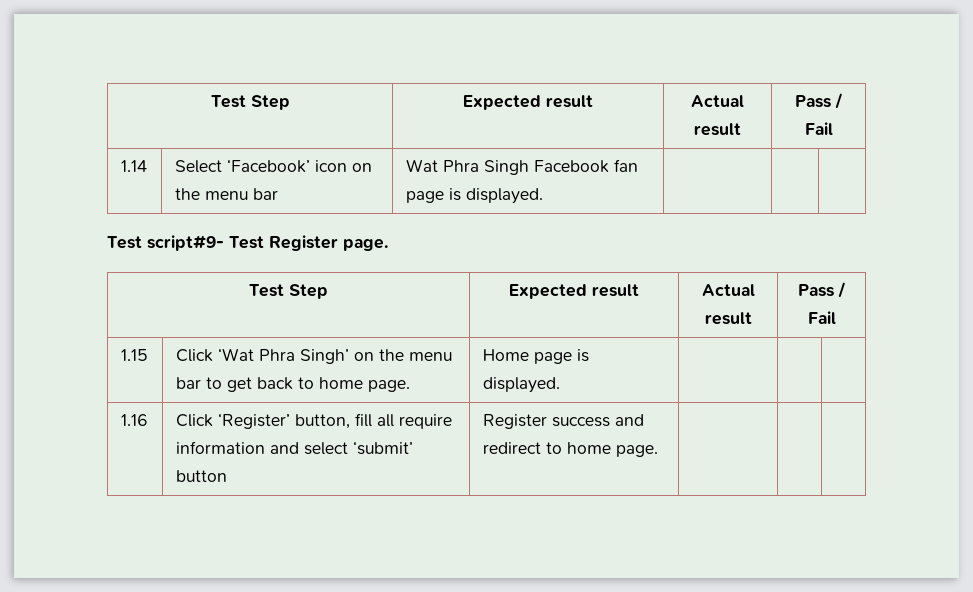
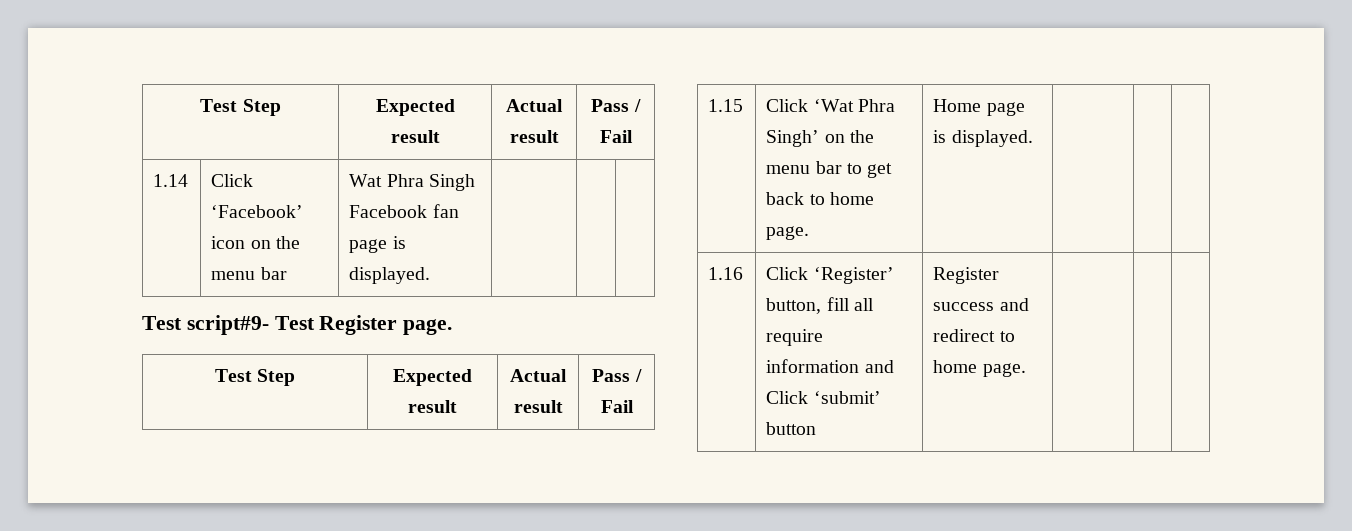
[174,160,222,173] Select -> [211,174,254,187] Click
[303,442,348,455] select -> [766,391,809,404] Click

